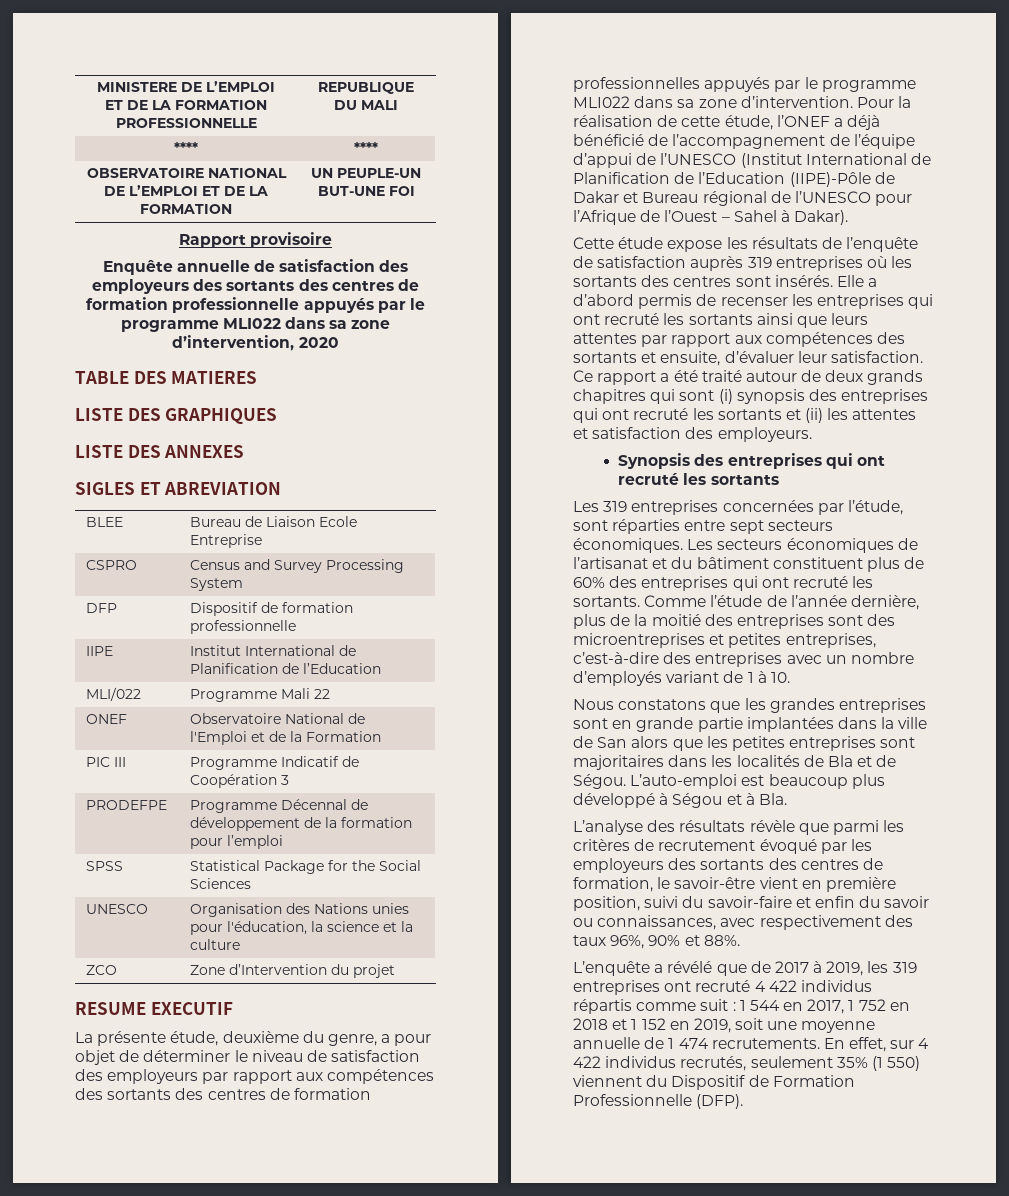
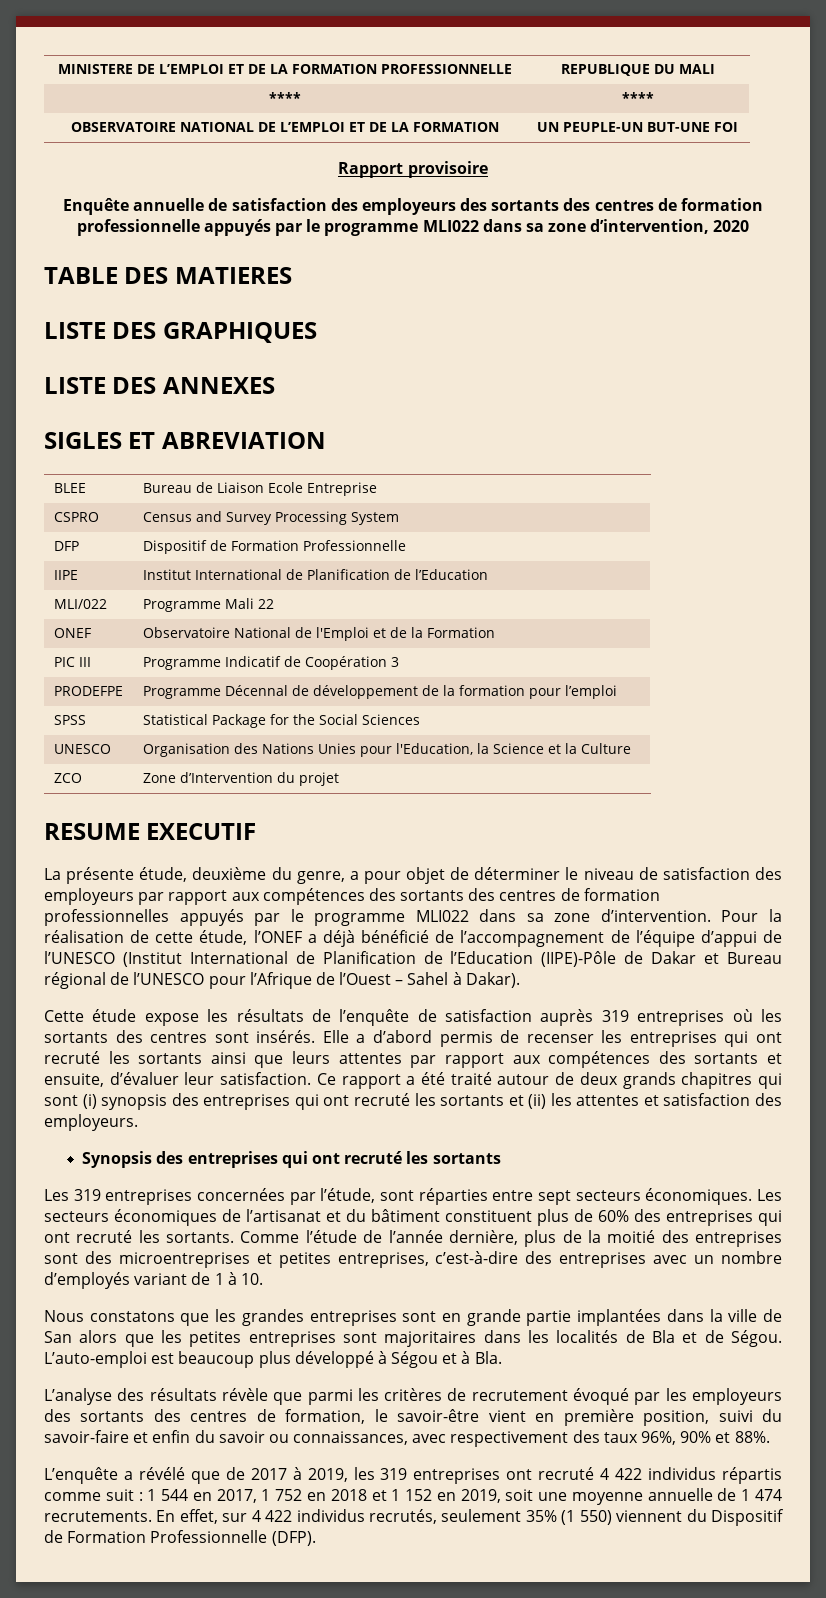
[282,602,354,613] [190,620,297,634] formation professionnelle -> [230,540,406,551] Formation Professionnelle
[372,903,410,914] [190,921,380,935] unies pour l'éducation, la science -> [317,743,544,757] Unies pour l'Education, la Science
[190,939,241,950] culture -> [580,743,631,754] Culture

